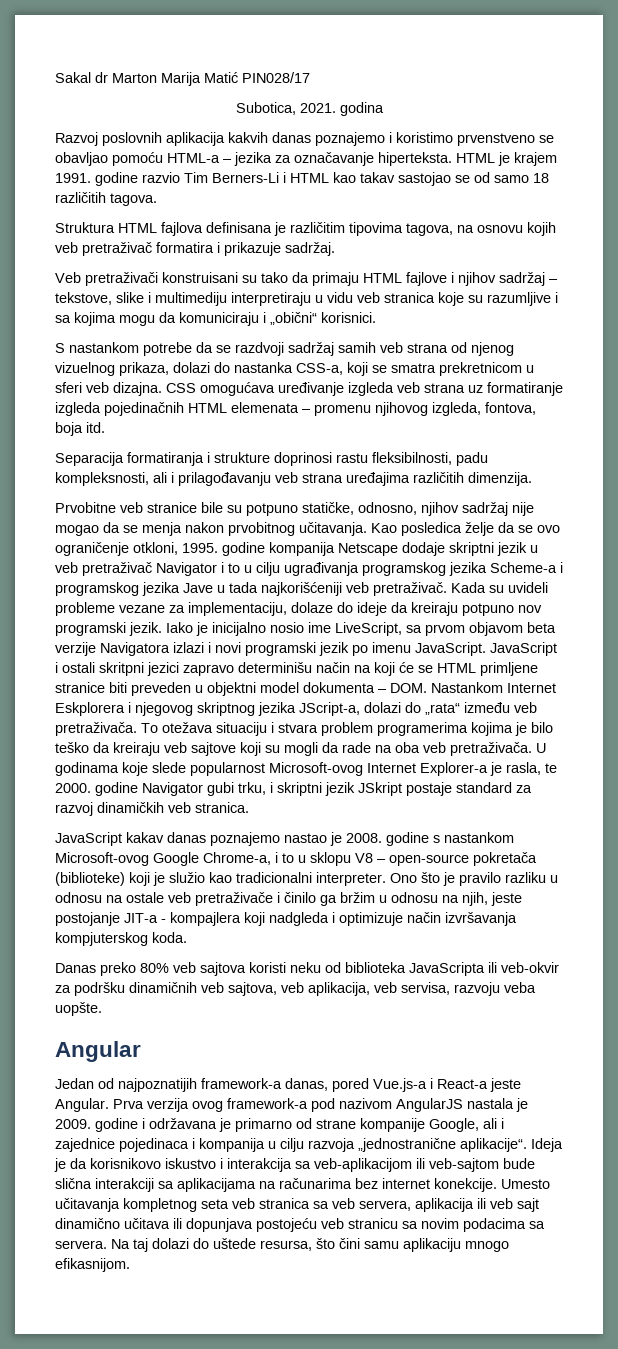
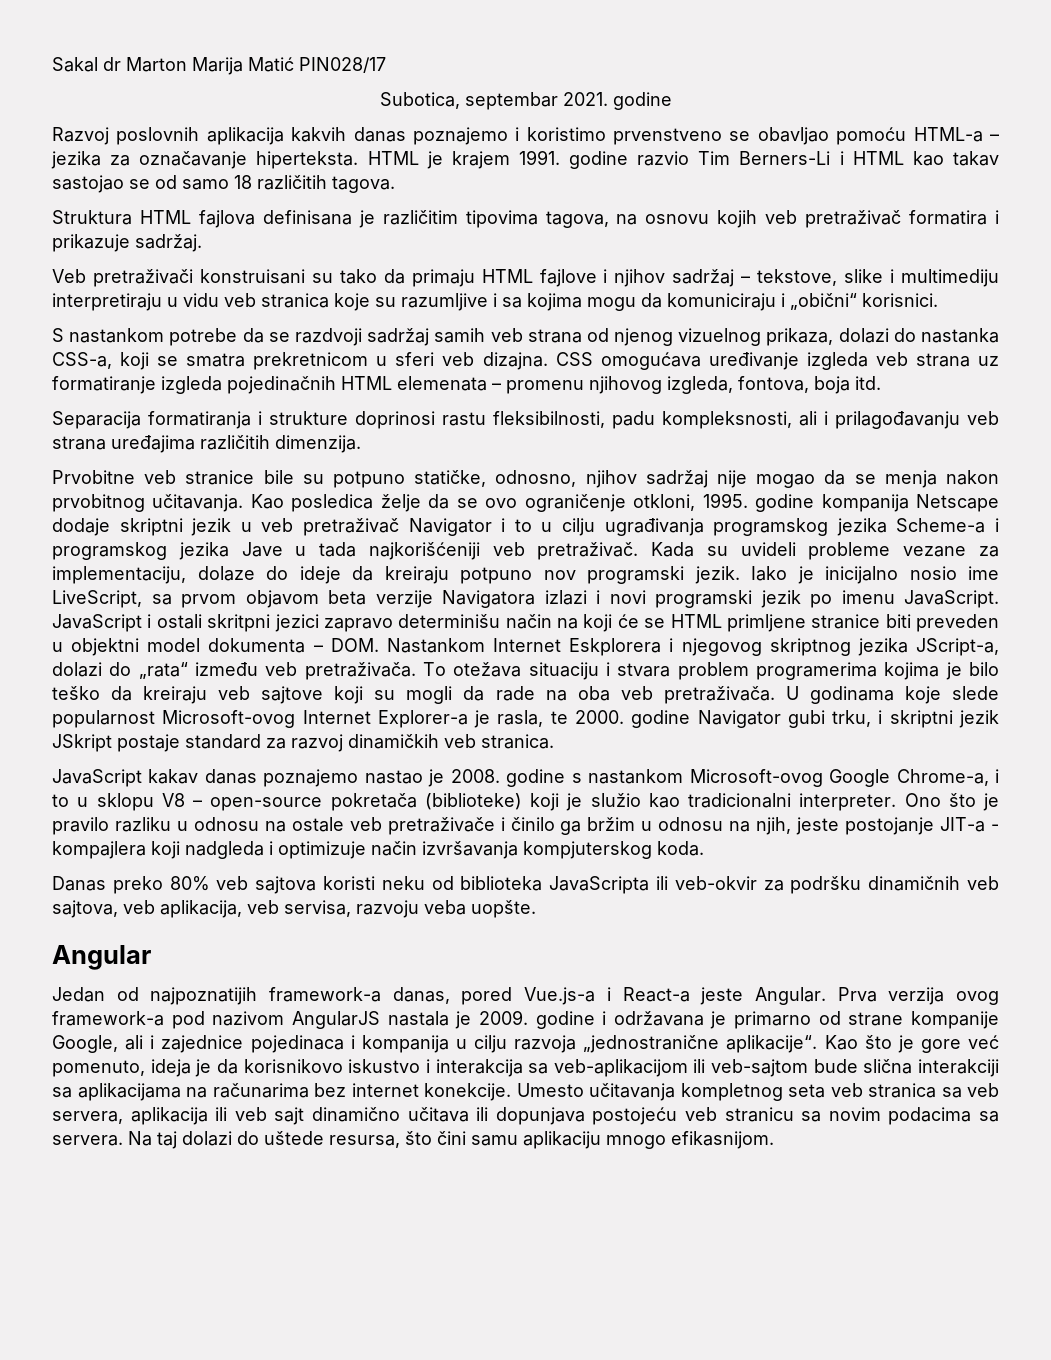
[299,102,384,116] 2021. godina -> [464,92,672,110] septembar 2021. godine
[531,1138,563,1152] Ideja -> [824,1035,999,1053] [52,1059,191,1077] Kao što je gore već pomenuto, ideja

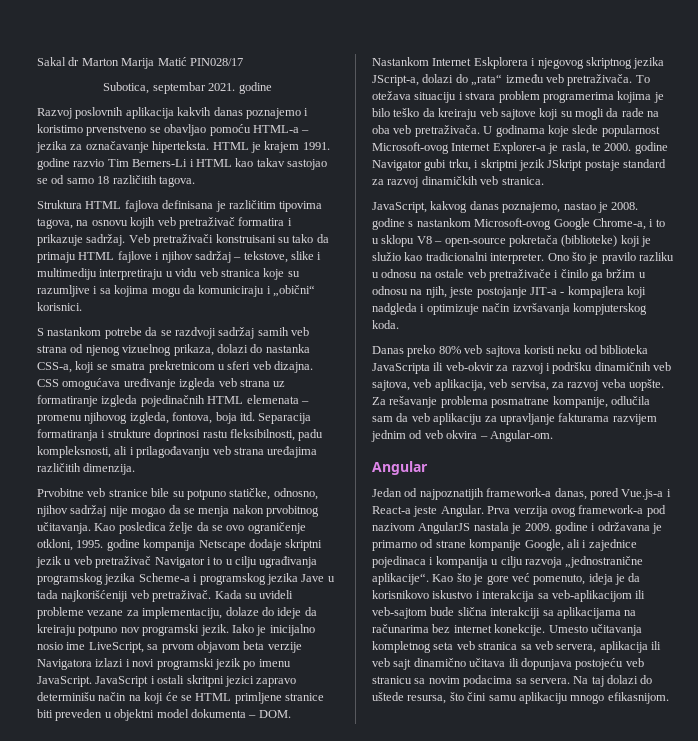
(202, 243) // -> (126, 240) none
(881, 383) // -> (255, 416) none
[52,769,359,787] JavaScript kakav danas poznajemo -> [372,201,561,213] JavaScript, kakvog danas poznajemo,
(784, 885) none -> [511,363,550,374] razvoj i
[356,900,419,918] razvoju -> [551,380,599,391] za razvoj
(536, 909) none -> [372,396,650,408] [372,413,657,425] [371,430,553,442] Za rešavanje problema posmatrane kompanije, odlučila sam da veb aplikaciju za upravljanje fakturama razvijem jednim od veb okvira – Angular-om.

